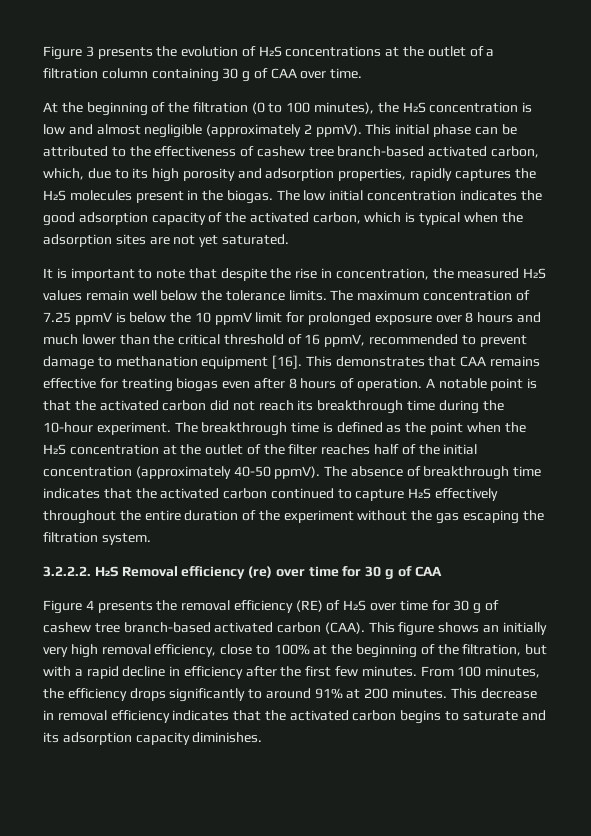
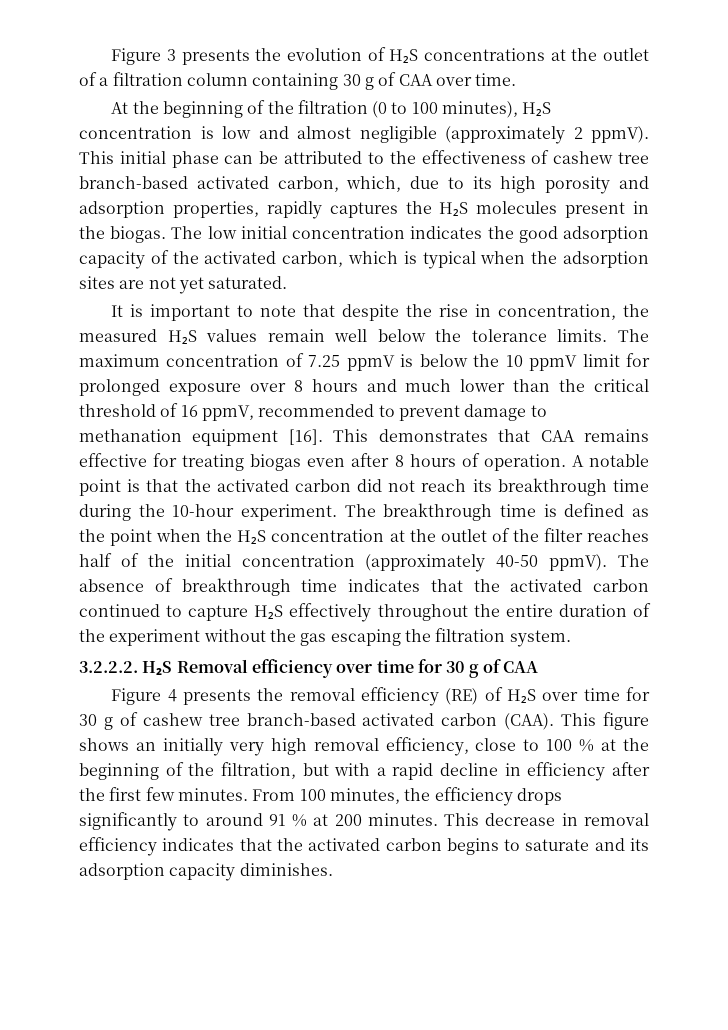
[377,102,399,113] the -> (519, 109) none
[248,566,273,578] (re) -> (333, 668) none
[273,644,310,655] 100% -> [546,739,595,752] 100 %
[314,688,343,699] 91% -> [268,814,308,827] 91 %

